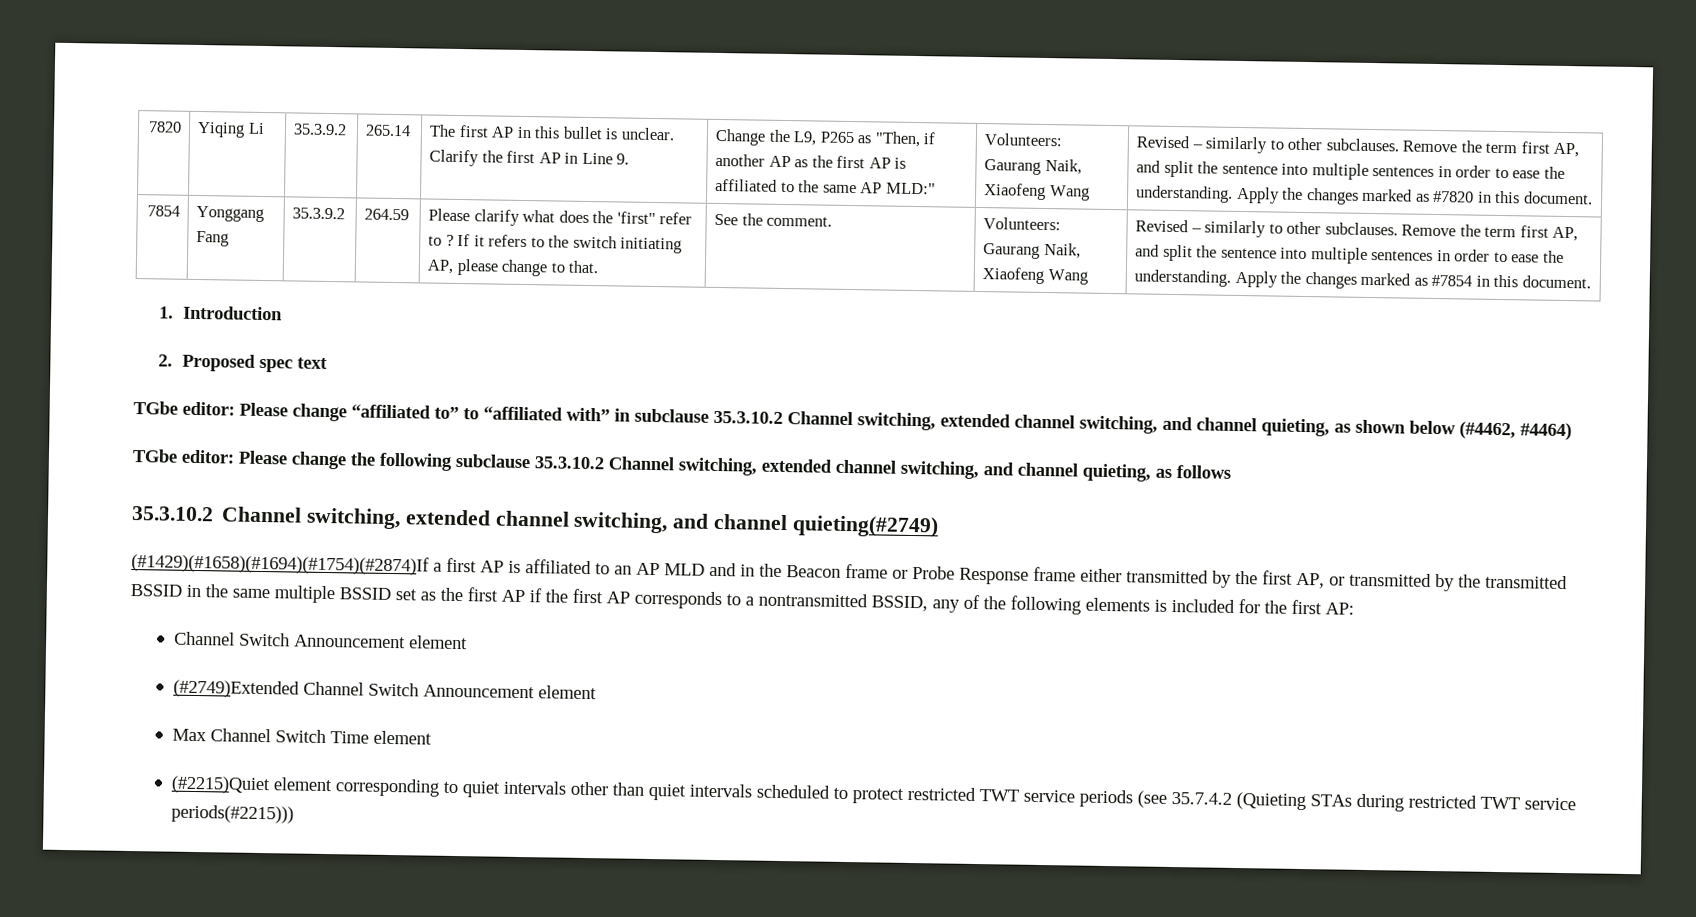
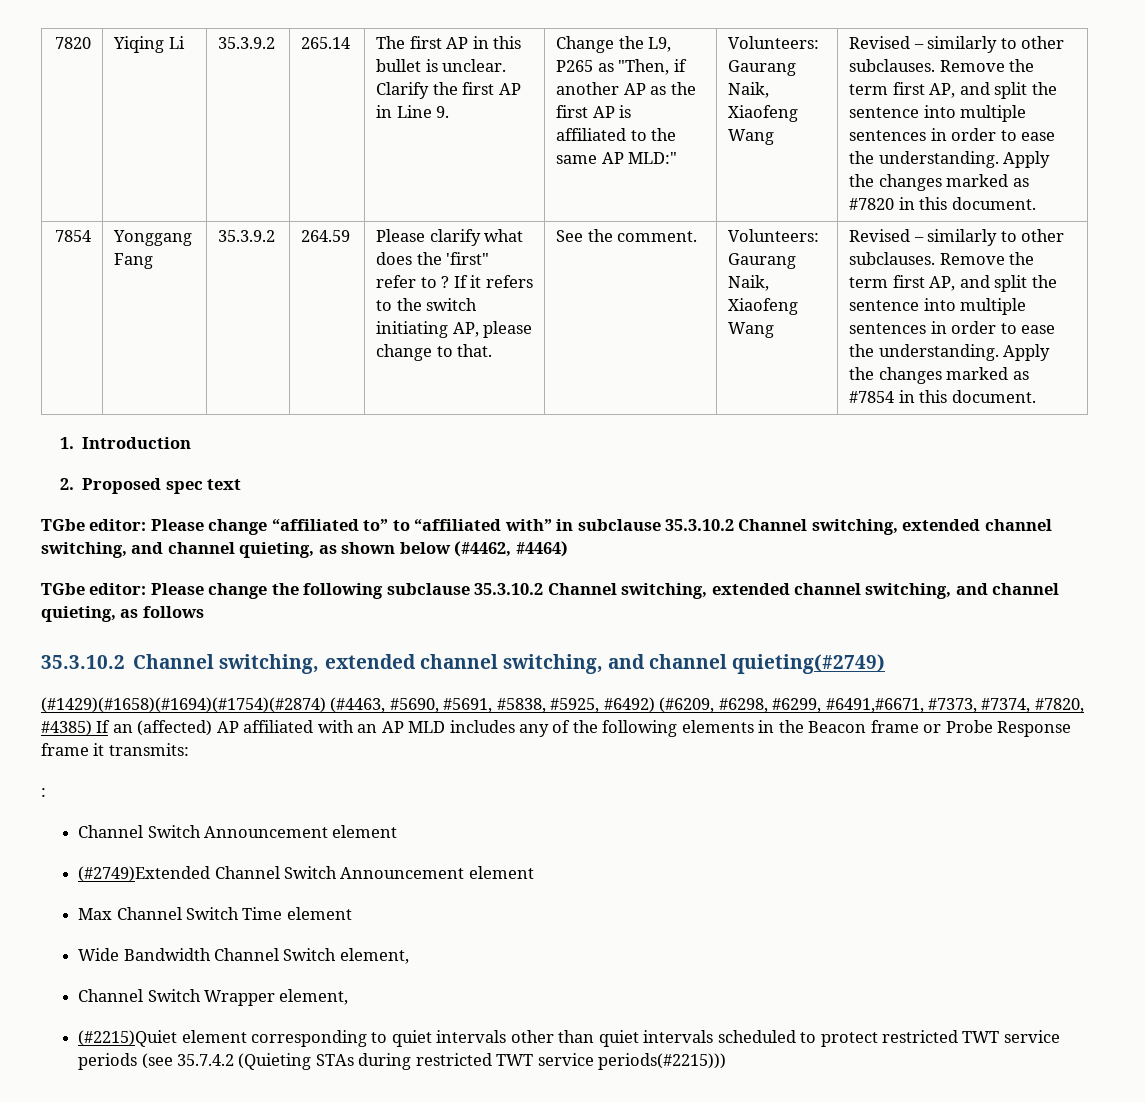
[131,553,737,577] (#1429)(#1658)(#1694)(#1754)(#2874)If a first AP is affiliated to an AP MLD and -> [41,697,1084,713] [41,720,754,737] (#1429)(#1658)(#1694)(#1754)(#2874) (#4463, #5690, #5691, #5838, #5925, #6492) (#6209, #6298, #6299, #6491,#6671, #7373, #7374, #7820, #4385) If an (affected) AP affiliated with an AP MLD includes any of the following elements
[1080,568,1568,592] [130,584,1354,615] either transmitted by the first AP, or transmitted by the transmitted BSSID in the same multiple BSSID set as the first AP if the first AP corresponds to a nontransmitted BSSID, any of the following elements is included for the first AP: -> [93,743,189,756] [41,788,46,797] it transmits: // :
(433, 737) none -> [78,948,409,964] [78,989,349,1006] // Wide Bandwidth Channel Switch element, // Channel Switch Wrapper element,

